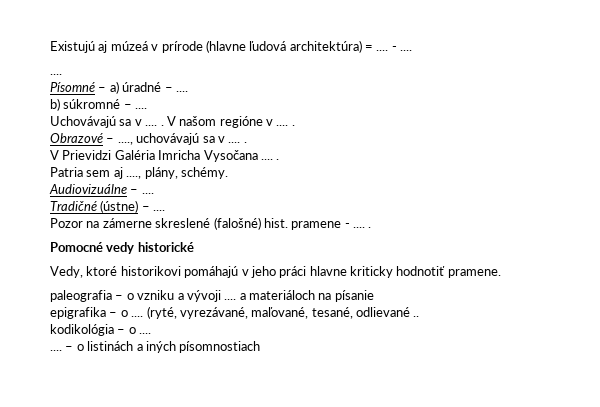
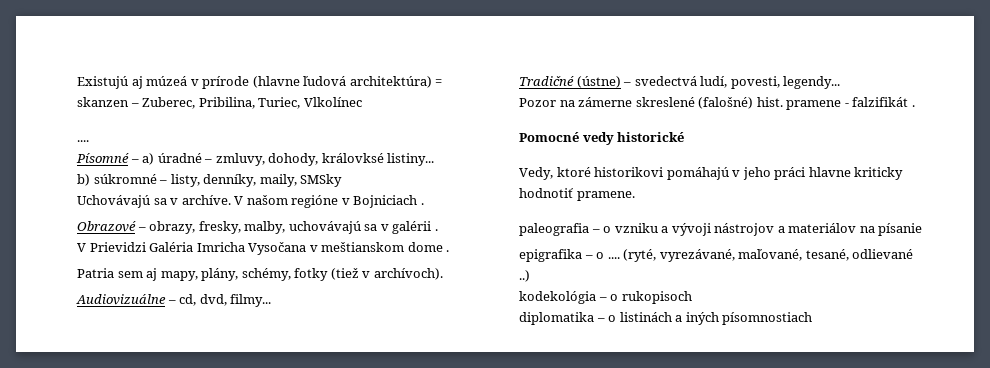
[376,46,413,51] .... - .... -> [77,97,362,109] skanzen – Zuberec, Pribilina, Turiec, Vlkolínec
[175,91,188,92] .... -> [215,153,435,166] zmluvy, dohody, královksé listiny...
[135,108,148,109] .... -> [170,174,343,187] listy, denníky, maily, SMSky
[145,125,164,126] .... . -> [181,195,231,205] archíve.
[276,125,289,126] .... -> [353,195,418,208] Bojniciach
[117,142,133,145] ...., -> [149,221,286,234] obrazy, fresky, malby,
[228,142,241,143] .... -> [392,221,432,234] galérii
[260,159,273,160] .... -> [309,242,443,252] v meštianskom dome
[126,167,228,179] ...., plány, schémy. -> [160,268,443,281] mapy, plány, schémy, fotky (tiež v archívoch).
[141,193,154,194] .... -> [179,294,272,307] cd, dvd, filmy...
[153,210,166,211] .... -> [634,76,841,89] svedectvá ludí, povesti, legendy...
[353,227,365,228] .... -> [852,97,909,107] falzifikát
[224,290,315,300] .... a materiáloch -> [714,223,857,236] nástrojov a materiálov
[413,316,420,317] [50,324,152,336] [50,350,62,351] .. // kodikológia – o .... // .... -> [519,270,530,282] [519,291,692,304] [519,312,594,325] ..) // kodekológia – o rukopisoch // diplomatika

